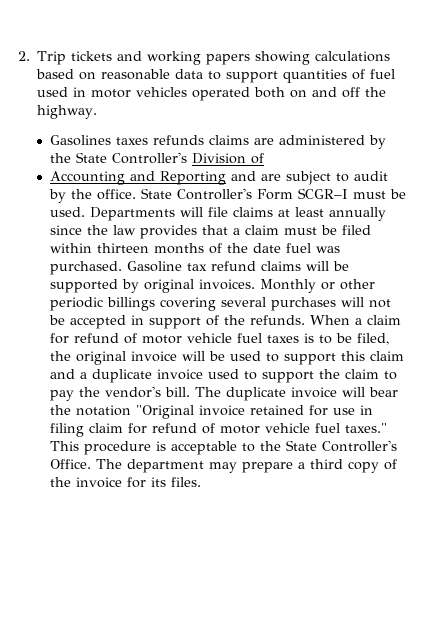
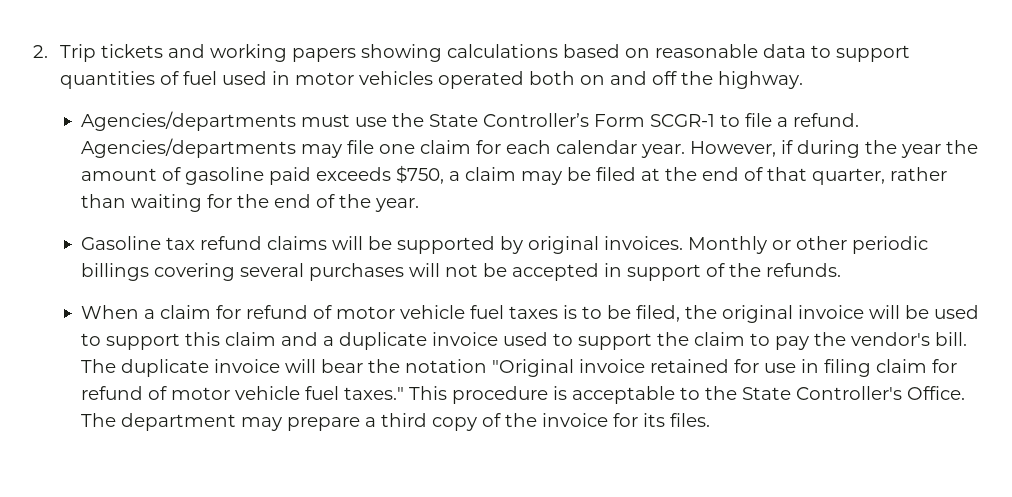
[49,135,386,149] [49,152,264,164] [49,171,388,185] [48,188,406,203] [49,207,386,221] [49,225,317,239] Gasolines taxes refunds claims are administered by the State Controller's Division of // Accounting and Reporting and are subject to audit by the office. State Controller's Form SCGR–I must be used. Departments will file claims at least annually since the law provides that a claim must -> [80,111,859,131] [80,138,978,158] [80,165,562,185] Agencies/departments must use the State Controller’s Form SCGR-1 to file a refund. Agencies/departments may file one claim for each calendar year. However, if during the year the amount of gasoline paid exceeds $750, a claim may
[49,243,340,254] [49,261,122,275] within thirteen months of the date fuel was purchased. -> [640,167,947,185] [80,194,419,212] at the end of that quarter, rather than waiting for the end of the year. //
(305, 320) none -> (841, 270) //

